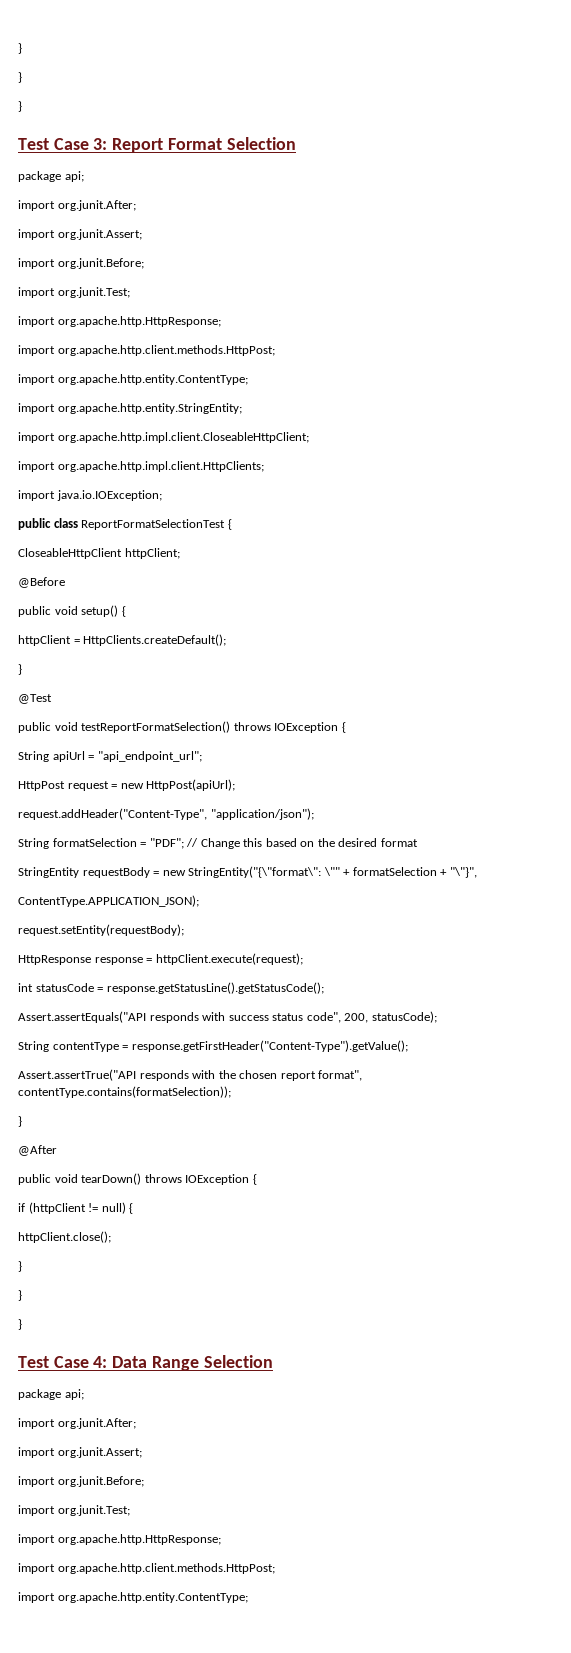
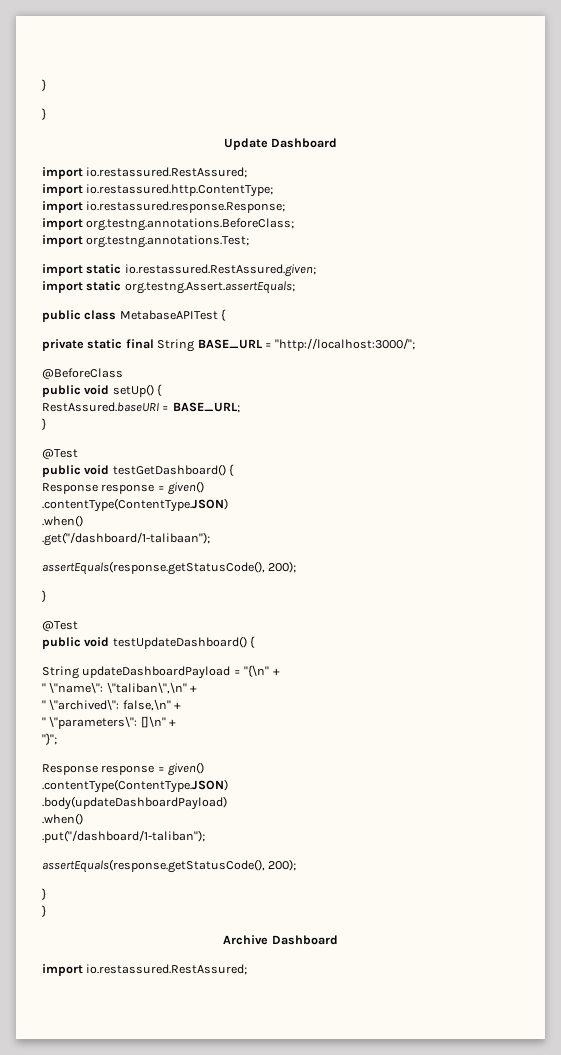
[18,43,22,54] [18,72,22,83] [18,101,22,112] [18,137,296,153] [18,171,84,182] [18,200,136,211] [18,229,142,240] [18,258,144,269] [18,287,130,298] [18,316,221,327] [18,345,275,356] [18,374,248,385] [18,403,242,414] [18,432,309,443] [18,461,264,472] [18,490,162,501] } // } // } // Test Case 3: Report Format Selection // package api; // import org.junit.After; // import org.junit.Assert; // import org.junit.Before; // import org.junit.Test; // import org.apache.http.HttpResponse; // import org.apache.http.client.methods.HttpPost; // import org.apache.http.entity.ContentType; // import org.apache.http.entity.StringEntity; // import org.apache.http.impl.client.CloseableHttpClient; // import org.apache.http.impl.client.HttpClients; // import java.io.IOException; -> [42,79,46,91] [42,108,46,120] [223,138,338,150] [42,167,248,179] [42,184,274,197] [42,201,286,213] [42,218,295,231] [42,235,250,248] [42,264,316,277] [42,281,295,294] } // } // Update Dashboard // import io.restassured.RestAssured; // import io.restassured.http.ContentType; // import io.restassured.response.Response; // import org.testng.annotations.BeforeClass; // import org.testng.annotations.Test; // import static io.restassured.RestAssured.given; // import static org.testng.Assert.assertEquals;
[81,519,232,530] [18,548,180,559] [18,577,65,588] [18,605,126,617] [18,634,227,646] [18,664,22,675] [18,694,52,704] [18,721,346,733] [18,751,202,762] [18,779,236,791] [18,808,314,820] [18,838,418,849] [18,866,477,878] [18,895,199,907] [18,924,184,936] [18,953,303,965] [18,982,324,994] [18,1011,437,1023] [18,1040,408,1052] [18,1069,363,1081] [18,1086,231,1098] [18,1116,22,1127] [18,1145,57,1156] [18,1173,257,1185] [18,1202,134,1214] [18,1231,111,1243] [18,1261,22,1272] [18,1290,22,1301] [18,1319,22,1330] [18,1355,273,1371] [18,1389,84,1400] [18,1418,136,1429] [18,1447,142,1458] [18,1476,144,1487] [18,1505,130,1516] [18,1534,221,1545] [18,1563,275,1574] [18,1592,248,1603] ReportFormatSelectionTest { // CloseableHttpClient httpClient; // @Before // public void setup() { // httpClient = HttpClients.createDefault(); // } // @Test // public void testReportFormatSelection() throws IOException { // String apiUrl = "api_endpoint_url"; // HttpPost request = new HttpPost(apiUrl); // request.addHeader("Content-Type", "application/json"); // String formatSelection = "PDF"; // Change this based on the desired format // StringEntity requestBody = new StringEntity("{\"format\": \"" + formatSelection + "\"}", // ContentType.APPLICATION_JSON); // request.setEntity(requestBody); // HttpResponse response = httpClient.execute(request); // int statusCode = response.getStatusLine().getStatusCode(); // Assert.assertEquals("API responds with success status code", 200, statusCode); // String contentType = response.getFirstHeader("Content-Type").getValue(); // Assert.assertTrue("API responds with the chosen report format", contentType.contains(formatSelection)); // } // @After // public void tearDown() throws IOException { // if (httpClient != null) { // httpClient.close(); // } // } // } // Test Case 4: Data Range Selection // package api; // import org.junit.After; // import org.junit.Assert; // import org.junit.Before; // import org.junit.Test; // import org.apache.http.HttpResponse; // import org.apache.http.client.methods.HttpPost; // import org.apache.http.entity.ContentType; -> [119,309,227,321] [42,338,416,352] [42,368,123,380] [42,384,163,397] [42,402,240,413] [42,418,46,430] [42,449,78,460] [42,464,235,477] [42,481,205,495] [42,498,228,512] [42,515,83,527] [42,532,210,546] [42,561,297,575] [42,590,46,602] [42,621,78,632] [42,636,256,649] [42,665,280,679] [42,682,198,694] [42,699,182,711] [42,716,177,729] [42,733,57,745] [42,762,205,776] [42,779,228,793] [42,796,227,810] [42,813,83,825] [42,830,205,843] [42,859,297,873] [42,888,46,900] [42,905,46,917] [223,935,338,945] [42,964,248,976] MetabaseAPITest { // private static final String BASE_URL = "http://localhost:3000/"; // @BeforeClass // public void setUp() { // RestAssured.baseURI = BASE_URL; // } // @Test // public void testGetDashboard() { // Response response = given() // .contentType(ContentType.JSON) // .when() // .get("/dashboard/1-talibaan"); // assertEquals(response.getStatusCode(), 200); // } // @Test // public void testUpdateDashboard() { // String updateDashboardPayload = "{\n" + // " \"name\": \"taliban\",\n" + // " \"archived\": false,\n" + // " \"parameters\": []\n" + // "}"; // Response response = given() // .contentType(ContentType.JSON) // .body(updateDashboardPayload) // .when() // .put("/dashboard/1-taliban"); // assertEquals(response.getStatusCode(), 200); // } // } // Archive Dashboard // import io.restassured.RestAssured;

